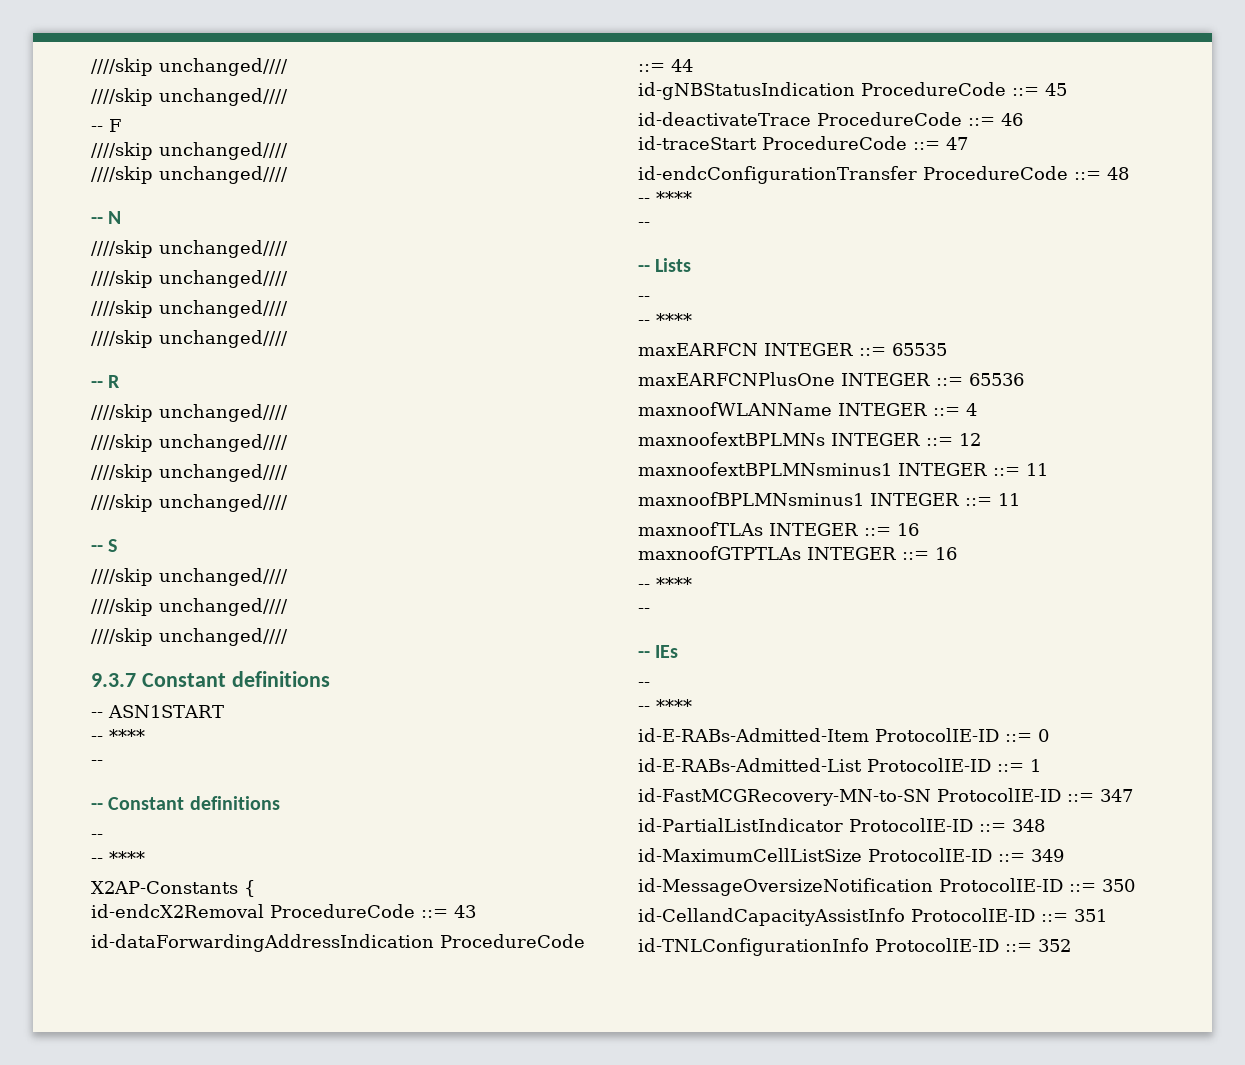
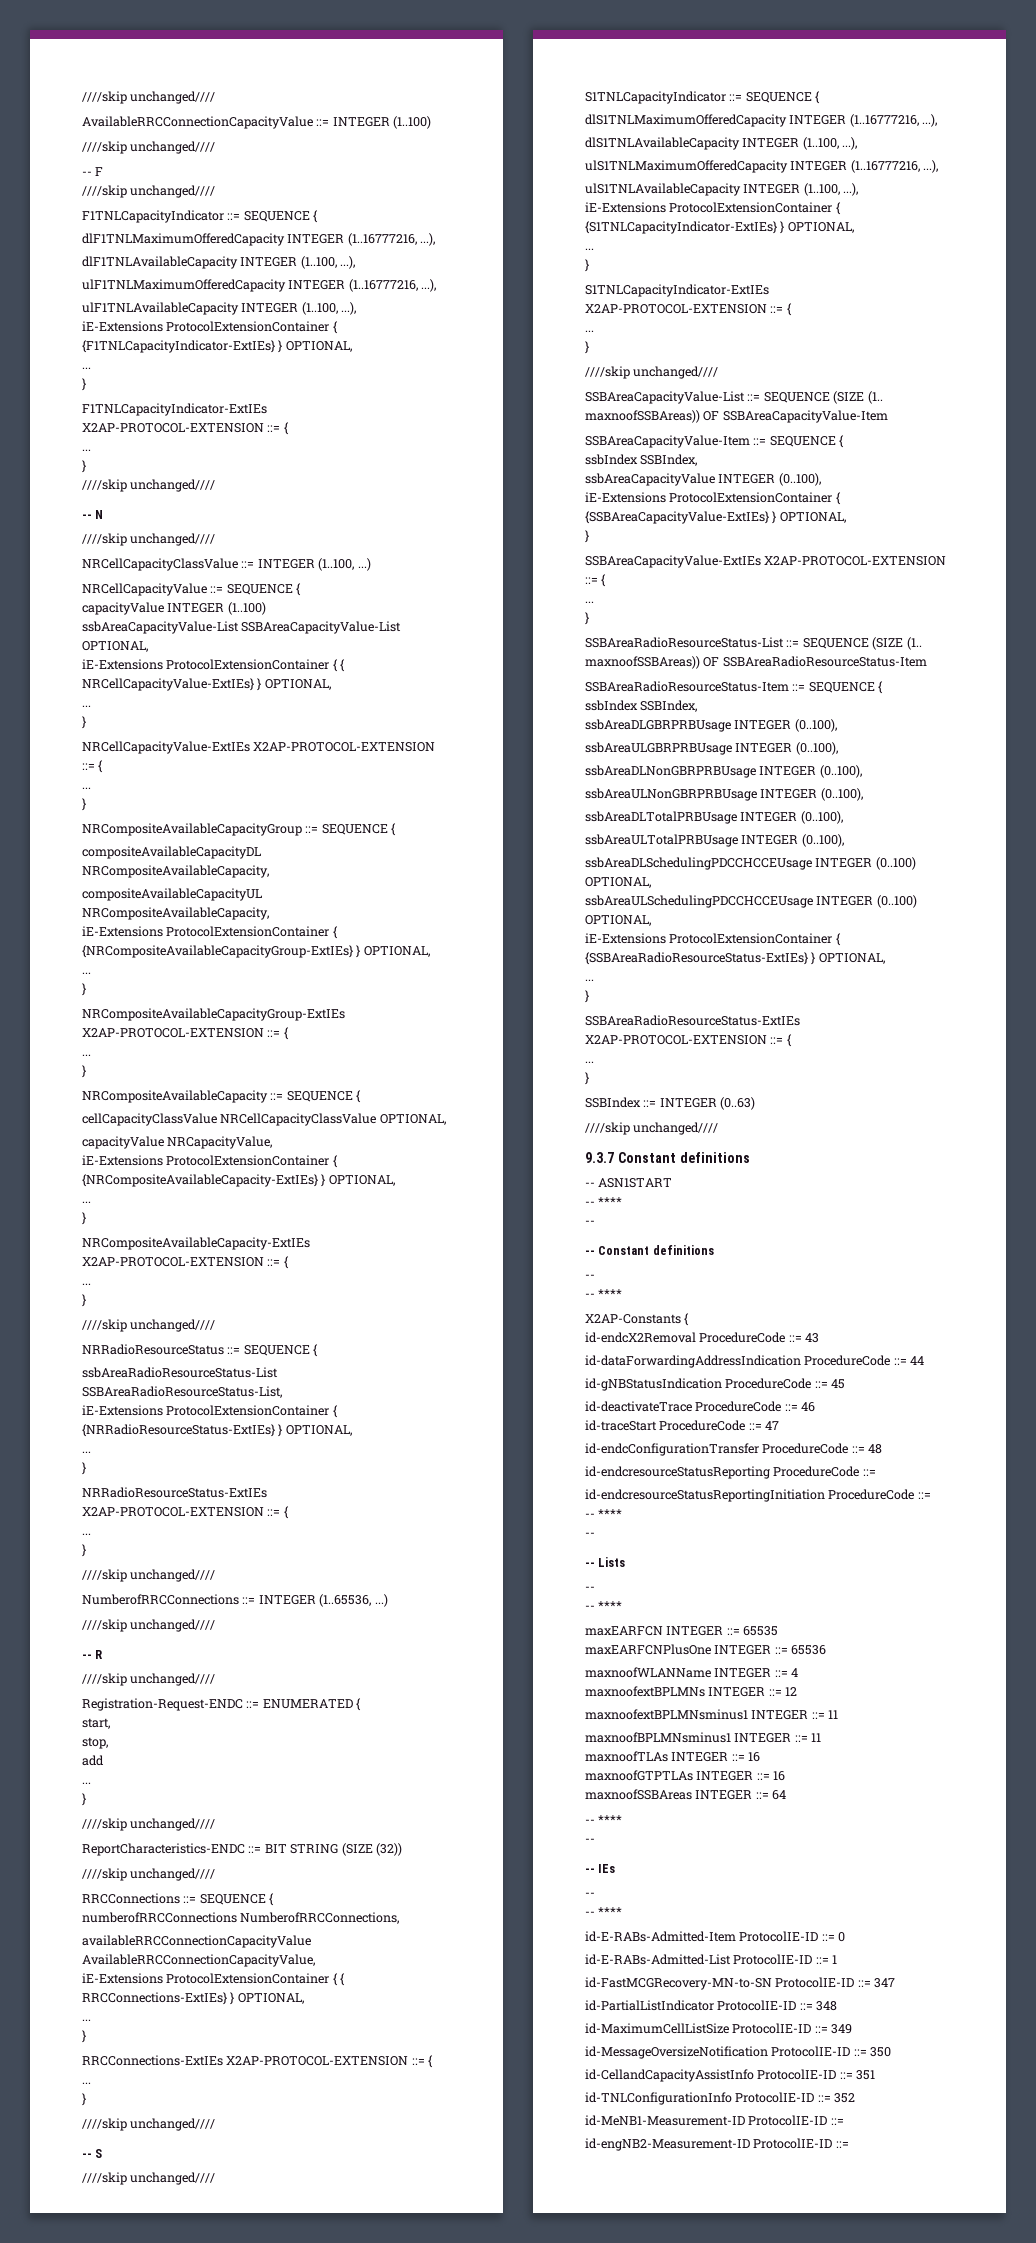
[91,58,288,76] ////skip unchanged//// -> [82,91,216,104] [82,116,432,129] ////skip unchanged//// // AvailableRRCConnectionCapacityValue ::= INTEGER (1..100)
(288, 151) none -> [82,210,319,223] [82,233,436,246] [82,256,356,269] [82,279,437,292] [82,302,357,315] [82,321,338,334] [82,340,352,353] [82,367,91,369] [82,378,86,391] [82,403,267,416] [82,422,289,435] [82,449,91,451] [82,460,86,473] // F1TNLCapacityIndicator ::= SEQUENCE { // dlF1TNLMaximumOfferedCapacity INTEGER (1..16777216, ...), // dlF1TNLAvailableCapacity INTEGER (1..100, ...), // ulF1TNLMaximumOfferedCapacity INTEGER (1..16777216, ...), // ulF1TNLAvailableCapacity INTEGER (1..100, ...), // iE-Extensions ProtocolExtensionContainer { {F1TNLCapacityIndicator-ExtIEs} } OPTIONAL, // ... // } // F1TNLCapacityIndicator-ExtIEs X2AP-PROTOCOL-EXTENSION ::= { // ... // }
[91,270,288,288] [91,300,288,318] ////skip unchanged//// // ////skip unchanged//// -> [82,558,371,571] [82,583,302,596] [82,602,266,615] [82,621,402,634] [82,641,148,652] [82,659,346,672] [82,678,331,691] [82,705,91,707] [82,716,86,729] [82,741,436,754] [82,760,104,773] [82,787,91,789] [82,798,86,811] [82,823,397,836] [82,846,261,859] [82,865,269,878] [82,888,262,901] [82,907,269,920] [82,926,338,939] [82,945,430,958] [82,972,91,974] [82,983,86,996] [82,1008,345,1021] [82,1027,289,1040] [82,1054,91,1056] [82,1065,86,1078] [82,1090,362,1103] [82,1113,446,1126] [82,1136,273,1149] [82,1155,338,1168] [82,1174,395,1187] [82,1201,91,1203] [82,1212,86,1225] [82,1237,310,1250] [82,1256,289,1269] [82,1283,91,1285] [82,1294,86,1307] [82,1319,216,1332] [82,1344,319,1357] [82,1367,278,1378] [82,1386,282,1398] [82,1405,338,1418] [82,1424,352,1437] [82,1451,91,1453] [82,1462,86,1475] [82,1487,267,1498] [82,1506,289,1519] [82,1533,91,1535] [82,1544,86,1557] [82,1569,216,1582] [82,1594,388,1607] NRCellCapacityClassValue ::= INTEGER (1..100, ...) // NRCellCapacityValue ::= SEQUENCE { // capacityValue INTEGER (1..100) // ssbAreaCapacityValue-List SSBAreaCapacityValue-List OPTIONAL, // iE-Extensions ProtocolExtensionContainer { { NRCellCapacityValue-ExtIEs} } OPTIONAL, // ... // } // NRCellCapacityValue-ExtIEs X2AP-PROTOCOL-EXTENSION ::= { // ... // } // NRCompositeAvailableCapacityGroup ::= SEQUENCE { // compositeAvailableCapacityDL NRCompositeAvailableCapacity, // compositeAvailableCapacityUL NRCompositeAvailableCapacity, // iE-Extensions ProtocolExtensionContainer { {NRCompositeAvailableCapacityGroup-ExtIEs} } OPTIONAL, // ... // } // NRCompositeAvailableCapacityGroup-ExtIEs X2AP-PROTOCOL-EXTENSION ::= { // ... // } // NRCompositeAvailableCapacity ::= SEQUENCE { // cellCapacityClassValue NRCellCapacityClassValue OPTIONAL, // capacityValue NRCapacityValue, // iE-Extensions ProtocolExtensionContainer { {NRCompositeAvailableCapacity-ExtIEs} } OPTIONAL, // ... // } // NRCompositeAvailableCapacity-ExtIEs X2AP-PROTOCOL-EXTENSION ::= { // ... // } // ////skip unchanged//// // NRRadioResourceStatus ::= SEQUENCE { // ssbAreaRadioResourceStatus-List SSBAreaRadioResourceStatus-List, // iE-Extensions ProtocolExtensionContainer { {NRRadioResourceStatus-ExtIEs} } OPTIONAL, // ... // } // NRRadioResourceStatus-ExtIEs X2AP-PROTOCOL-EXTENSION ::= { // ... // } // ////skip unchanged//// // NumberofRRCConnections ::= INTEGER (1..65536, ...)
[91,434,288,452] [91,464,288,482] ////skip unchanged//// // ////skip unchanged//// -> [82,1698,362,1711] [82,1718,110,1729] [82,1737,108,1749] [82,1755,104,1766] [82,1782,91,1784] [82,1793,86,1806] [82,1818,216,1831] [82,1843,402,1856] [82,1868,216,1881] [82,1893,275,1906] [82,1912,400,1924] [82,1935,311,1948] [82,1954,315,1967] [82,1973,346,1986] [82,1992,304,2005] [82,2019,91,2021] [82,2030,86,2043] [82,2055,434,2068] [82,2082,91,2084] [82,2093,86,2106] Registration-Request-ENDC ::= ENUMERATED { // start, // stop, // add // ... // } // ////skip unchanged//// // ReportCharacteristics-ENDC ::= BIT STRING (SIZE (32)) // ////skip unchanged//// // RRCConnections ::= SEQUENCE { // numberofRRCConnections NumberofRRCConnections, // availableRRCConnectionCapacityValue AvailableRRCConnectionCapacityValue, // iE-Extensions ProtocolExtensionContainer { { RRCConnections-ExtIEs} } OPTIONAL, // ... // } // RRCConnections-ExtIEs X2AP-PROTOCOL-EXTENSION ::= { // ... // }
[91,598,288,616] ////skip unchanged//// -> [585,91,821,104] [585,114,938,127] [585,137,858,150] [585,160,939,173] [585,183,859,196] [585,202,841,215] [585,221,854,234] [585,248,594,250] [585,259,589,272] [585,284,769,297] [585,303,792,316] [585,330,594,332] [585,341,589,354] [585,366,719,379] [585,391,883,404] [585,410,888,423] [585,435,845,448] [585,454,698,466] [585,473,821,486] [585,492,841,505] [585,511,846,524] [585,530,589,543] [585,555,947,568] [585,574,607,587] [585,601,594,603] [585,612,589,625] [585,637,922,650] [585,656,927,669] [585,681,884,694] [585,700,698,712] [585,719,837,732] [585,742,838,755] [585,765,862,778] [585,788,863,801] [585,811,843,824] [585,834,844,847] [585,857,916,870] [585,877,651,888] [585,895,917,908] [585,915,651,926] [585,933,841,946] [585,952,885,965] [585,979,594,981] [585,990,589,1003] [585,1015,800,1026] [585,1034,792,1047] [585,1061,594,1063] [585,1072,589,1085] [585,1097,756,1110] S1TNLCapacityIndicator ::= SEQUENCE { // dlS1TNLMaximumOfferedCapacity INTEGER (1..16777216, ...), // dlS1TNLAvailableCapacity INTEGER (1..100, ...), // ulS1TNLMaximumOfferedCapacity INTEGER (1..16777216, ...), // ulS1TNLAvailableCapacity INTEGER (1..100, ...), // iE-Extensions ProtocolExtensionContainer { {S1TNLCapacityIndicator-ExtIEs} } OPTIONAL, // ... // } // S1TNLCapacityIndicator-ExtIEs X2AP-PROTOCOL-EXTENSION ::= { // ... // } // ////skip unchanged//// // SSBAreaCapacityValue-List ::= SEQUENCE (SIZE (1.. maxnoofSSBAreas)) OF SSBAreaCapacityValue-Item // SSBAreaCapacityValue-Item ::= SEQUENCE { // ssbIndex SSBIndex, // ssbAreaCapacityValue INTEGER (0..100), // iE-Extensions ProtocolExtensionContainer { {SSBAreaCapacityValue-ExtIEs} } OPTIONAL, // } // SSBAreaCapacityValue-ExtIEs X2AP-PROTOCOL-EXTENSION ::= { // ... // } // SSBAreaRadioResourceStatus-List ::= SEQUENCE (SIZE (1.. maxnoofSSBAreas)) OF SSBAreaRadioResourceStatus-Item // SSBAreaRadioResourceStatus-Item ::= SEQUENCE { // ssbIndex SSBIndex, // ssbAreaDLGBRPRBUsage INTEGER (0..100), // ssbAreaULGBRPRBUsage INTEGER (0..100), // ssbAreaDLNonGBRPRBUsage INTEGER (0..100), // ssbAreaULNonGBRPRBUsage INTEGER (0..100), // ssbAreaDLTotalPRBUsage INTEGER (0..100), // ssbAreaULTotalPRBUsage INTEGER (0..100), // ssbAreaDLSchedulingPDCCHCCEUsage INTEGER (0..100) OPTIONAL, // ssbAreaULSchedulingPDCCHCCEUsage INTEGER (0..100) OPTIONAL, // iE-Extensions ProtocolExtensionContainer { {SSBAreaRadioResourceStatus-ExtIEs} } OPTIONAL, // ... // } // SSBAreaRadioResourceStatus-ExtIEs X2AP-PROTOCOL-EXTENSION ::= { // ... // } // SSBIndex ::= INTEGER (0..63)
(1129, 173) none -> [585,1466,876,1479] [585,1489,931,1502] // id-endcresourceStatusReporting ProcedureCode ::= // id-endcresourceStatusReportingInitiation ProcedureCode ::=
(957, 553) none -> [585,1789,787,1800] // maxnoofSSBAreas INTEGER ::= 64
(1071, 945) none -> [585,2115,844,2126] [585,2138,849,2151] // id-MeNB1-Measurement-ID ProtocolIE-ID ::= // id-engNB2-Measurement-ID ProtocolIE-ID ::=

